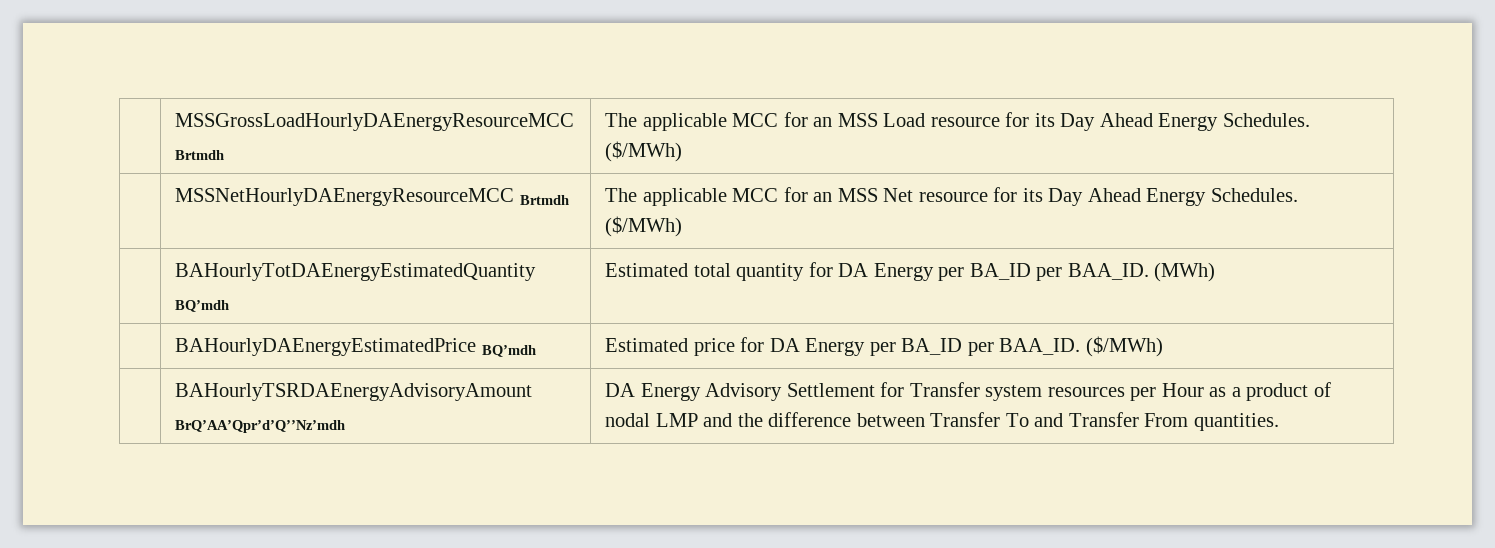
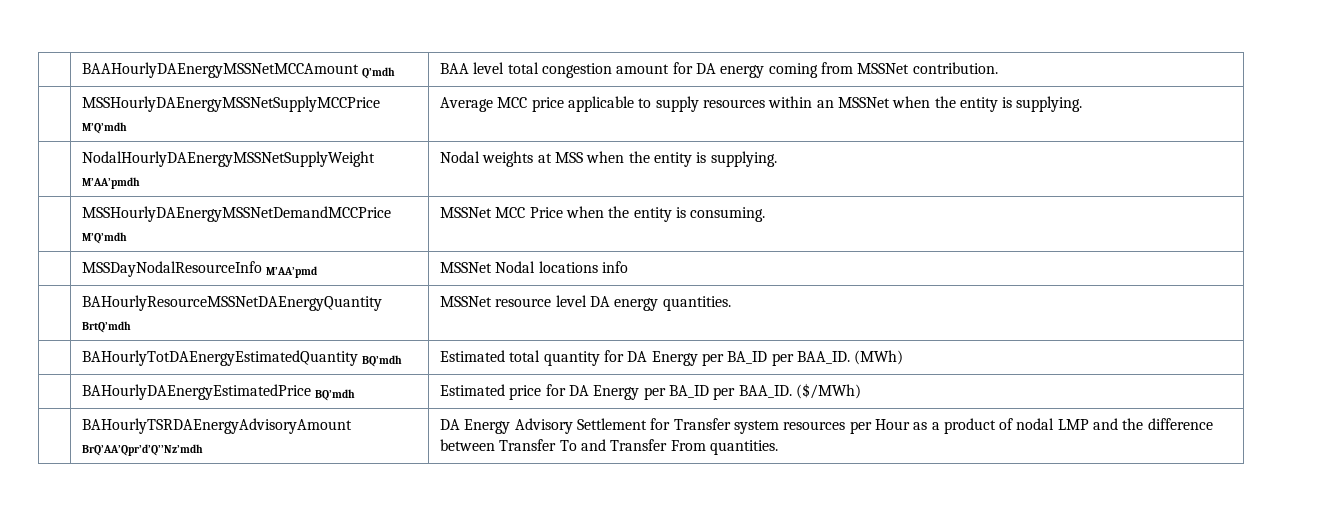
[175,113,575,131] [175,150,225,160] [605,112,1310,131] [605,141,683,162] [175,188,569,206] [605,187,1298,206] [605,216,683,237] | MSSGrossLoadHourlyDAEnergyResourceMCC Brtmdh | The applicable MCC for an MSS Load resource for its Day Ahead Energy Schedules. ($/MWh) // | MSSNetHourlyDAEnergyResourceMCC Brtmdh | The applicable MCC for an MSS Net resource for its Day Ahead Energy Schedules. ($/MWh) -> [82,62,396,79] [440,62,998,78] [82,96,381,112] [82,122,128,134] [440,96,1083,112] [82,151,376,167] [82,177,141,189] [440,151,777,167] [82,206,392,222] [82,232,128,244] [440,206,766,222] [82,261,318,278] [440,261,628,273] [82,295,383,311] [82,321,132,333] [440,295,731,311] | BAAHourlyDAEnergyMSSNetMCCAmount Q’mdh | BAA level total congestion amount for DA energy coming from MSSNet contribution. // | MSSHourlyDAEnergyMSSNetSupplyMCCPrice M’Q’mdh | Average MCC price applicable to supply resources within an MSSNet when the entity is supplying. // | NodalHourlyDAEnergyMSSNetSupplyWeight M’AA’pmdh | Nodal weights at MSS when the entity is supplying. // | MSSHourlyDAEnergyMSSNetDemandMCCPrice M’Q’mdh | MSSNet MCC Price when the entity is consuming. // | MSSDayNodalResourceInfo M’AA’pmd | MSSNet Nodal locations info // | BAHourlyResourceMSSNetDAEnergyQuantity BrtQ’mdh | MSSNet resource level DA energy quantities.

